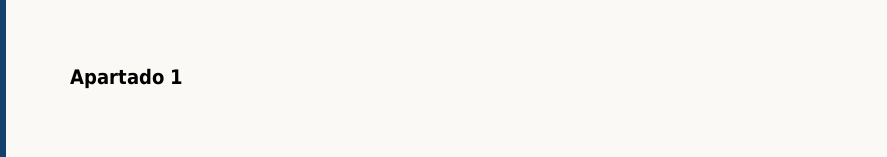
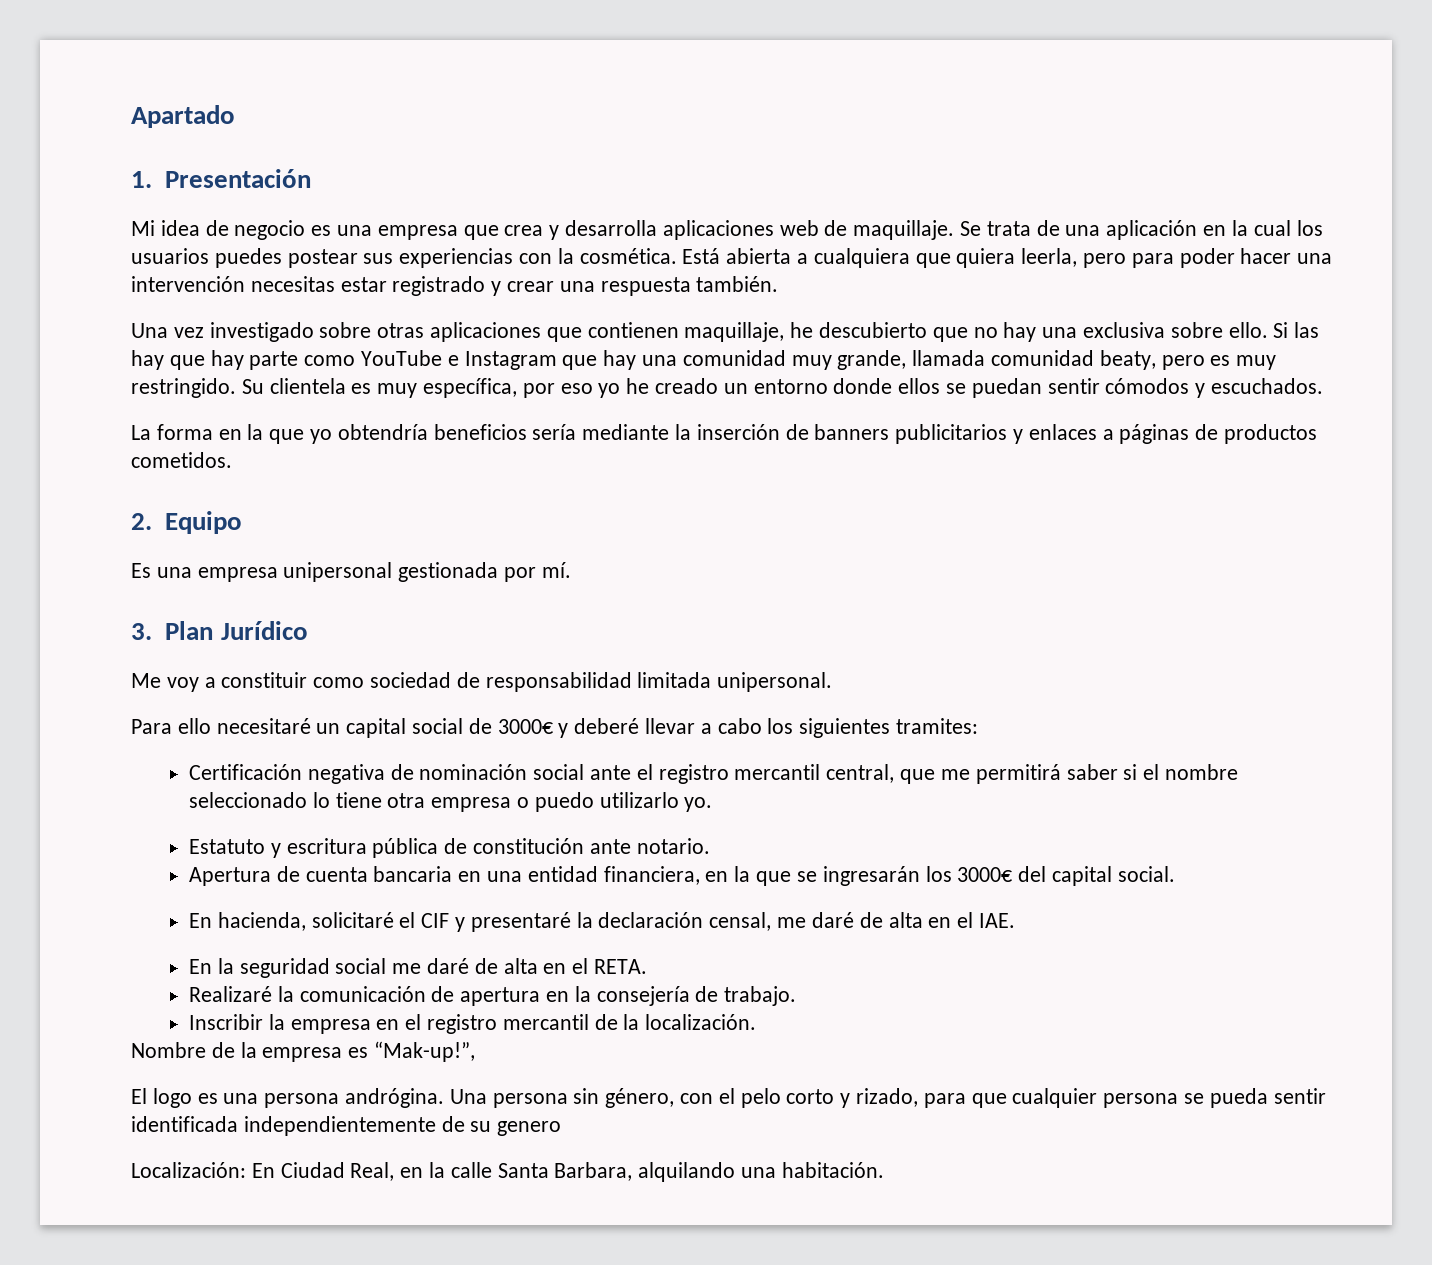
[170,69,183,84] 1 -> [131,169,312,188] [131,220,1323,240] [131,248,1333,268] [131,276,779,296] [131,322,1320,342] [131,350,1277,370] [131,378,1324,398] [131,424,1318,444] [131,452,232,468] [131,511,243,534] [131,562,571,582] [131,621,308,640] [131,672,833,692] [131,718,979,738] [189,764,1238,784] [189,792,713,812] [189,838,710,858] [189,866,1175,886] [189,912,1015,932] [189,958,648,978] [189,986,797,1006] [189,1014,757,1034] [131,1041,476,1062] [131,1088,1326,1108] [131,1116,562,1136] [131,1162,884,1182] // 1. Presentación // Mi idea de negocio es una empresa que crea y desarrolla aplicaciones web de maquillaje. Se trata de una aplicación en la cual los usuarios puedes postear sus experiencias con la cosmética. Está abierta a cualquiera que quiera leerla, pero para poder hacer una intervención necesitas estar registrado y crear una respuesta también. // Una vez investigado sobre otras aplicaciones que contienen maquillaje, he descubierto que no hay una exclusiva sobre ello. Si las hay que hay parte como YouTube e Instagram que hay una comunidad muy grande, llamada comunidad beaty, pero es muy restringido. Su clientela es muy específica, por eso yo he creado un entorno donde ellos se puedan sentir cómodos y escuchados. // La forma en la que yo obtendría beneficios sería mediante la inserción de banners publicitarios y enlaces a páginas de productos cometidos. // 2. Equipo // Es una empresa unipersonal gestionada por mí. // 3. Plan Jurídico // Me voy a constituir como sociedad de responsabilidad limitada unipersonal. // Para ello necesitaré un capital social de 3000€ y deberé llevar a cabo los siguientes tramites: // Certificación negativa de nominación social ante el registro mercantil central, que me permitirá saber si el nombre seleccionado lo tiene otra empresa o puedo utilizarlo yo. // Estatuto y escritura pública de constitución ante notario. // Apertura de cuenta bancaria en una entidad financiera, en la que se ingresarán los 3000€ del capital social. // En hacienda, solicitaré el CIF y presentaré la declaración censal, me daré de alta en el IAE. // En la seguridad social me daré de alta en el RETA. // Realizaré la comunicación de apertura en la consejería de trabajo. // Inscribir la empresa en el registro mercantil de la localización. // Nombre de la empresa es “Mak-up!”, // El logo es una persona andrógina. Una persona sin género, con el pelo corto y rizado, para que cualquier persona se pueda sentir identificada independientemente de su genero // Localización: En Ciudad Real, en la calle Santa Barbara, alquilando una habitación.

